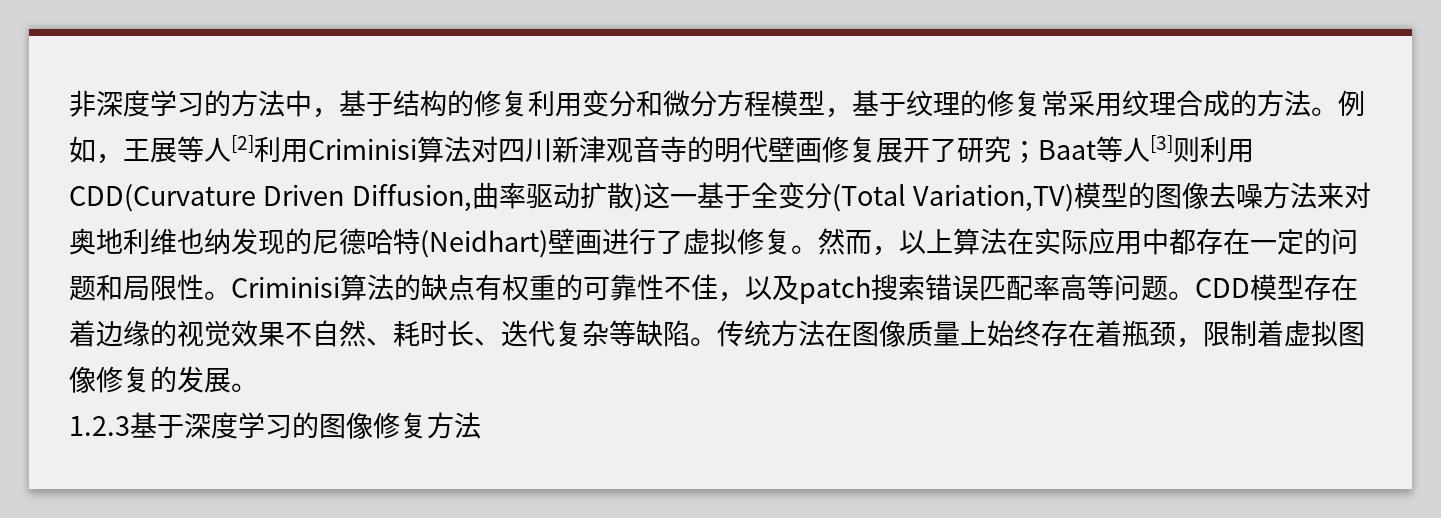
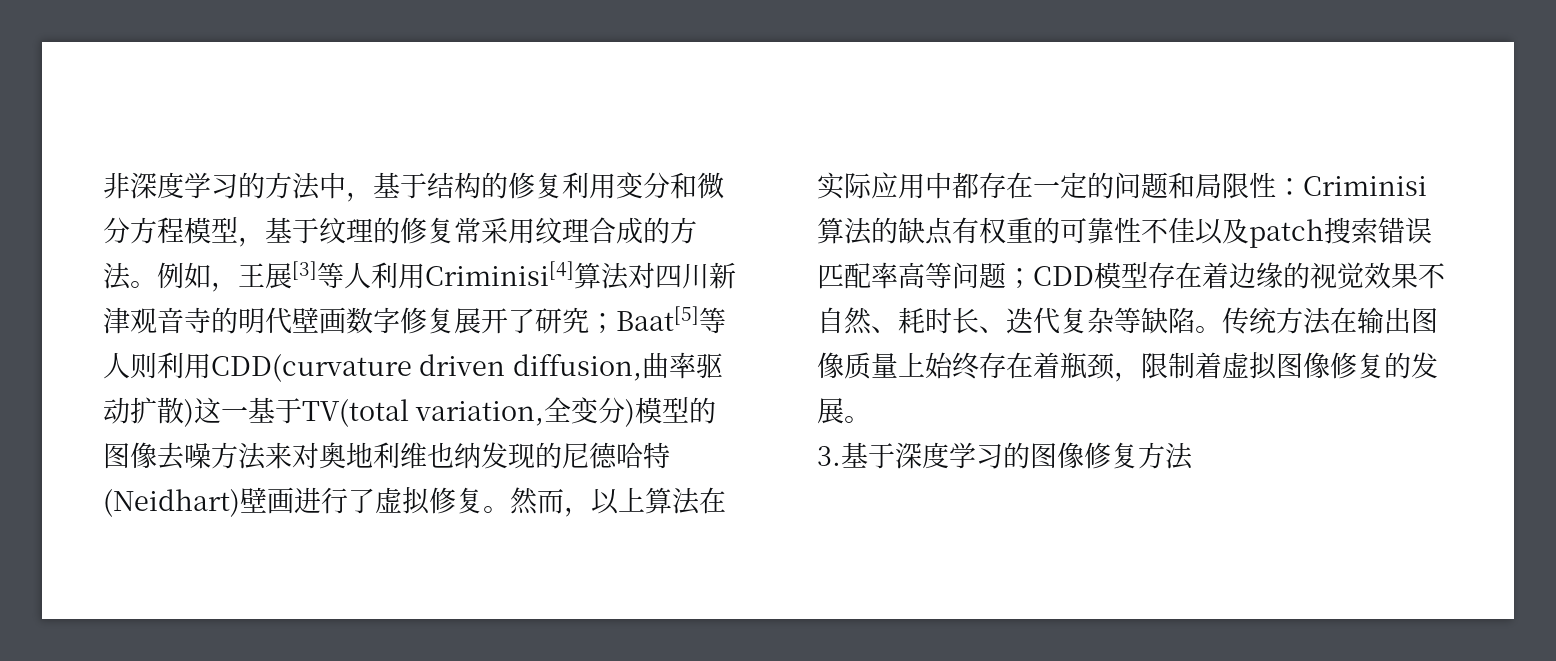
[177,135,417,163] 等人[2]利用Criminisi -> [292,261,574,289] [3]等人利用Criminisi[4]
(822, 150) none -> [346,307,400,334] 数字
[1038,135,1254,163] [69,184,472,212] Baat等人[3]则利用CDD(Curvature Driven Diffusion, -> [616,306,726,334] [103,352,642,382] Baat[5]等人则利用CDD(curvature driven diffusion,
[750,182,1074,212] 全变分(Total Variation,TV) -> [302,397,636,427] TV(total variation,全变分)
[204,291,231,300] 。 -> [1276,178,1303,196] ：
[718,292,745,302] ， -> (1195, 230) none
[1168,291,1195,300] 。 -> [1006,268,1033,289] ；
(852, 333) none -> [1357,307,1411,334] 输出
[69,416,130,436] 1.2.3 -> [817,446,841,466] 3.

